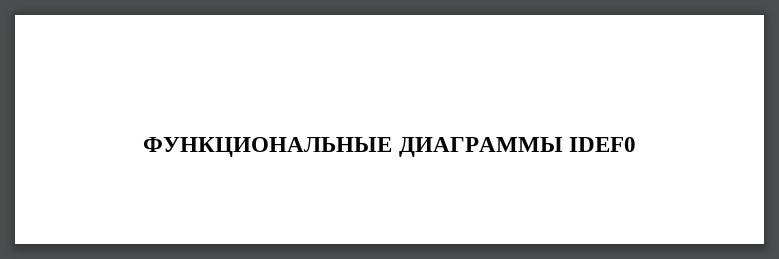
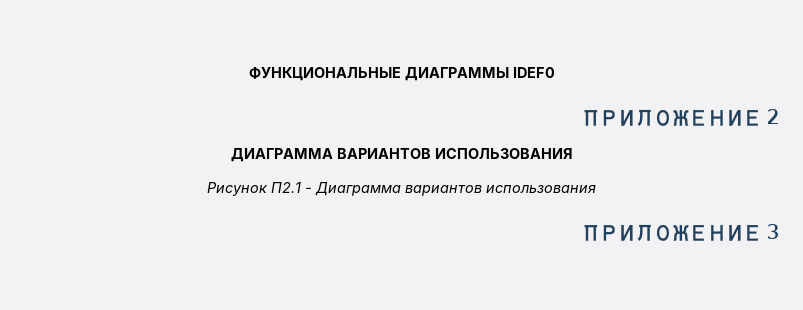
(636, 144) none -> [581,109,779,126] [230,148,573,162] [207,182,596,196] [581,224,779,241] // ПРИЛОЖЕНИЕ 2 // ДИАГРАММА ВАРИАНТОВ ИСПОЛЬЗОВАНИЯ // Рисунок П2.1 - Диаграмма вариантов использования // ПРИЛОЖЕНИЕ 3

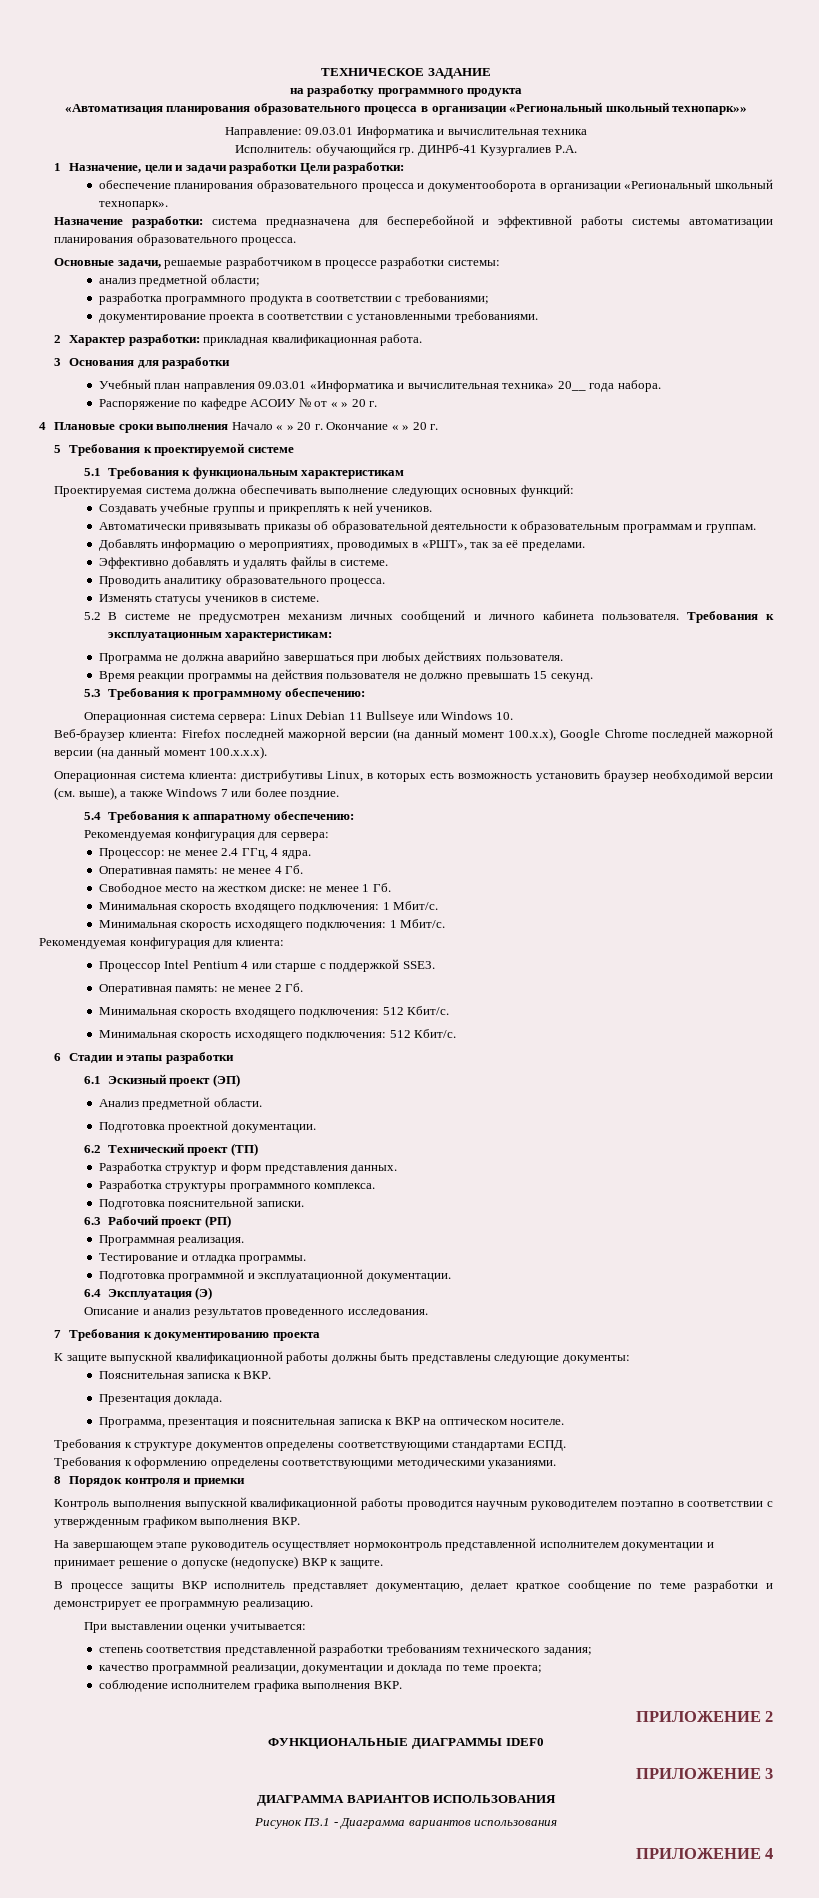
(248, 74) none -> [321,68,491,79] [289,85,523,97] [64,102,748,115] [224,126,588,138] [235,143,577,156] [54,162,405,174] [98,179,774,192] [98,201,168,210] [54,215,773,228] [54,234,297,246] [54,257,500,269] [98,274,260,287] [98,293,489,305] [98,311,538,323] [54,334,423,346] [54,357,231,369] [98,379,661,392] [98,398,378,410] [39,422,439,433] [54,443,294,456] [84,467,405,479] [54,484,574,497] [98,502,433,515] [98,520,756,533] [98,539,585,551] [98,556,388,569] [98,575,386,587] [98,594,319,605] [84,610,775,623] [107,632,333,641] [98,651,563,664] [98,669,593,682] [84,688,366,700] [84,711,513,723] [54,728,773,741] [54,746,268,759] [54,769,773,782] [54,787,340,800] [84,811,355,823] [84,829,329,841] [98,848,311,859] [98,865,304,877] [98,883,391,895] [98,901,439,913] [98,919,446,931] [39,937,284,949] [98,959,435,972] [98,983,304,995] [98,1006,450,1018] [98,1029,457,1041] [54,1052,234,1064] [84,1074,240,1087] [98,1097,262,1110] [98,1120,316,1133] [84,1143,258,1156] [98,1162,398,1174] [98,1180,376,1192] [98,1197,304,1210] [84,1215,231,1228] [98,1235,245,1246] [98,1253,307,1264] [98,1269,451,1282] [84,1287,213,1300] [84,1307,428,1318] [54,1329,320,1341] [54,1351,630,1364] [98,1371,272,1379] [98,1394,223,1405] [98,1417,565,1428] [54,1439,566,1451] [54,1457,557,1469] [54,1476,245,1487] [54,1497,773,1510] [54,1516,300,1528] [54,1538,714,1551] [54,1556,383,1569] [54,1580,773,1592] [54,1601,313,1610] [84,1622,306,1633] [98,1643,592,1656] [98,1661,542,1674] [98,1680,402,1692] [635,1711,773,1722] ТЕХНИЧЕСКОЕ ЗАДАНИЕ // на разработку программного продукта // «Автоматизация планирования образовательного процесса в организации «Региональный школьный технопарк»» // Направление: 09.03.01 Информатика и вычислительная техника // Исполнитель: обучающийся гр. ДИНРб-41 Кузургалиев Р.А. // 1 Назначение, цели и задачи разработки Цели разработки: // обеспечение планирования образовательного процесса и документооборота в организации «Региональный школьный технопарк». // Назначение разработки: система предназначена для бесперебойной и эффективной работы системы автоматизации планирования образовательного процесса. // Основные задачи, решаемые разработчиком в процессе разработки системы: // анализ предметной области; // разработка программного продукта в соответствии с требованиями; // документирование проекта в соответствии с установленными требованиями. // 2 Характер разработки: прикладная квалификационная работа. // 3 Основания для разработки // Учебный план направления 09.03.01 «Информатика и вычислительная техника» 20__ года набора. // Распоряжение по кафедре АСОИУ № от « » 20 г. // 4 Плановые сроки выполнения Начало « » 20 г. Окончание « » 20 г. // 5 Требования к проектируемой системе // 5.1 Требования к функциональным характеристикам // Проектируемая система должна обеспечивать выполнение следующих основных функций: // Создавать учебные группы и прикреплять к ней учеников. // Автоматически привязывать приказы об образовательной деятельности к образовательным программам и группам. // Добавлять информацию о мероприятиях, проводимых в «РШТ», так за её пределами. // Эффективно добавлять и удалять файлы в системе. // Проводить аналитику образовательного процесса. // Изменять статусы учеников в системе. // 5.2 В системе не предусмотрен механизм личных сообщений и личного кабинета пользователя. Требования к эксплуатационным характеристикам: // Программа не должна аварийно завершаться при любых действиях пользователя. // Время реакции программы на действия пользователя не должно превышать 15 секунд. // 5.3 Требования к программному обеспечению: // Операционная система сервера: Linux Debian 11 Bullseye или Windows 10. // Веб-браузер клиента: Firefox последней мажорной версии (на данный момент 100.x.x), Google Chrome последней мажорной версии (на данный момент 100.x.x.x). // Операционная система клиента: дистрибутивы Linux, в которых есть возможность установить браузер необходимой версии (см. выше), а также Windows 7 или более поздние. // 5.4 Требования к аппаратному обеспечению: // Рекомендуемая конфигурация для сервера: // Процессор: не менее 2.4 ГГц, 4 ядра. // Оперативная память: не менее 4 Гб. // Свободное место на жестком диске: не менее 1 Гб. // Минимальная скорость входящего подключения: 1 Мбит/с. // Минимальная скорость исходящего подключения: 1 Мбит/с. // Рекомендуемая конфигурация для клиента: // Процессор Intel Pentium 4 или старше с поддержкой SSE3. // Оперативная память: не менее 2 Гб. // Минимальная скорость входящего подключения: 512 Кбит/с. // Минимальная скорость исходящего подключения: 512 Кбит/с. // 6 Стадии и этапы разработки // 6.1 Эскизный проект (ЭП) // Анализ предметной области. // Подготовка проектной документации. // 6.2 Технический проект (ТП) // Разработка структур и форм представления данных. // Разработка структуры программного комплекса. // Подготовка пояснительной записки. // 6.3 Рабочий проект (РП) // Программная реализация. // Тестирование и отладка программы. // Подготовка программной и эксплуатационной документации. // 6.4 Эксплуатация (Э) // Описание и анализ результатов проведенного исследования. // 7 Требования к документированию проекта // К защите выпускной квалификационной работы должны быть представлены следующие документы: // Пояснительная записка к ВКР. // Презентация доклада. // Программа, презентация и пояснительная записка к ВКР на оптическом носителе. // Требования к структуре документов определены соответствующими стандартами ЕСПД. // Требования к оформлению определены соответствующими методическими указаниями. // 8 Порядок контроля и приемки // Контроль выполнения выпускной квалификационной работы проводится научным руководителем поэтапно в соответствии с утвержденным графиком выполнения ВКР. // На завершающем этапе руководитель осуществляет нормоконтроль представленной исполнителем документации и принимает решение о допуске (недопуске) ВКР к защите. // В процессе защиты ВКР исполнитель представляет документацию, делает краткое сообщение по теме разработки и демонстрирует ее программную реализацию. // При выставлении оценки учитывается: // степень соответствия представленной разработки требованиям технического задания; // качество программной реализации, документации и доклада по теме проекта; // соблюдение исполнителем графика выполнения ВКР. // ПРИЛОЖЕНИЕ 2 //
[767,109,779,124] 2 -> [765,1768,773,1779] 3
[271,182,301,193] П2.1 -> [303,1818,331,1826] П3.1
[767,224,779,239] 3 -> [765,1848,773,1859] 4

